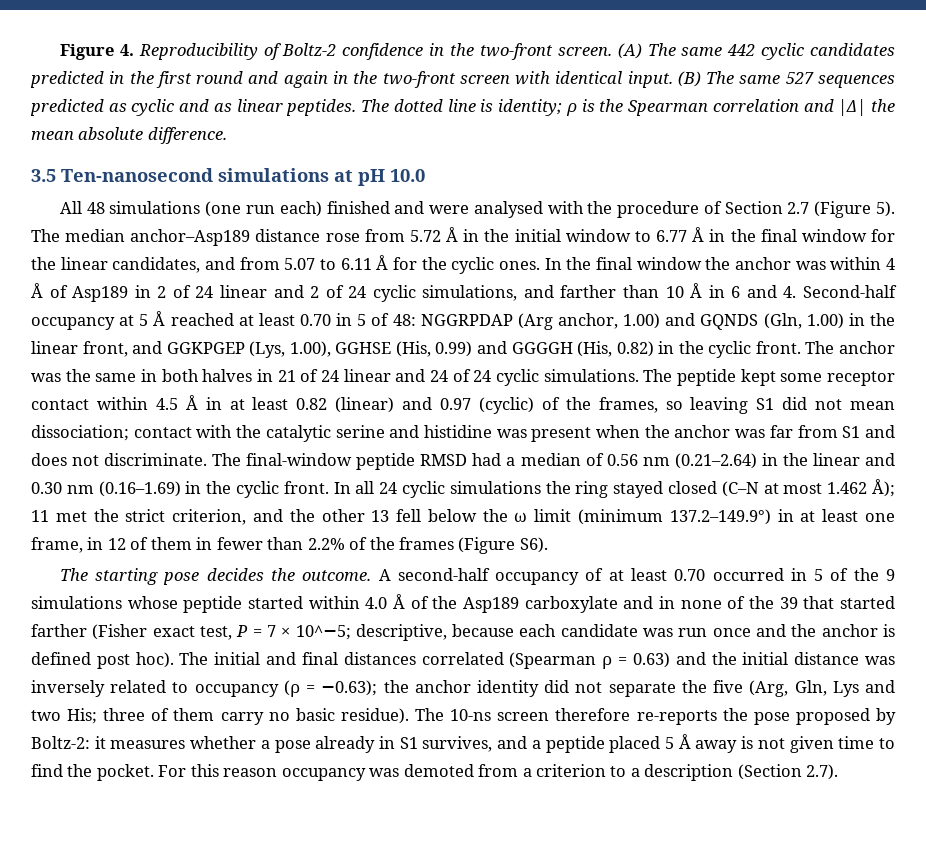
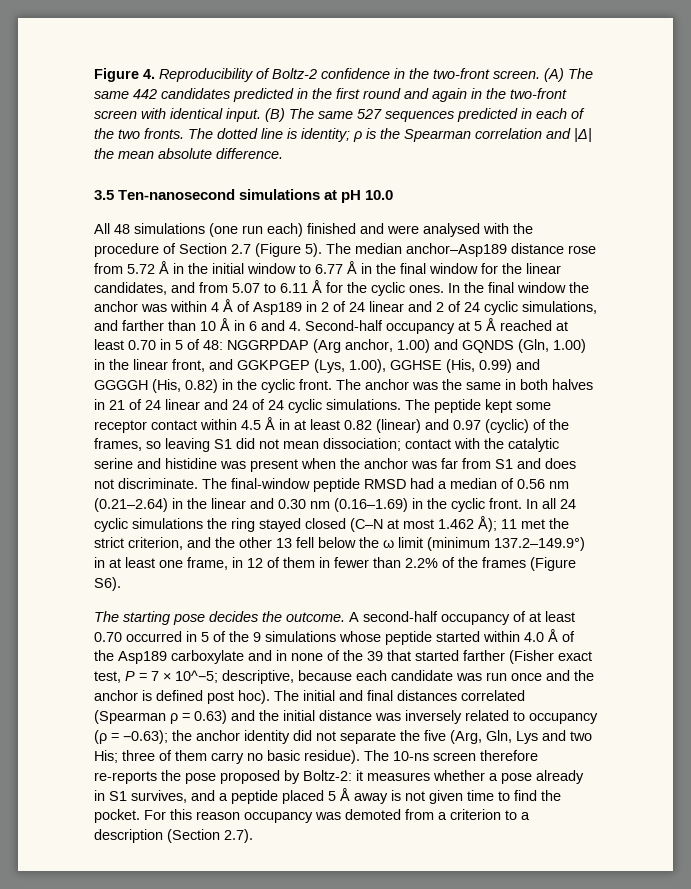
[761,43,806,60] cyclic -> (157, 94) none
[108,99,357,116] as cyclic and as linear peptides. -> [521,108,585,119] [94,128,184,139] in each of the two fronts.

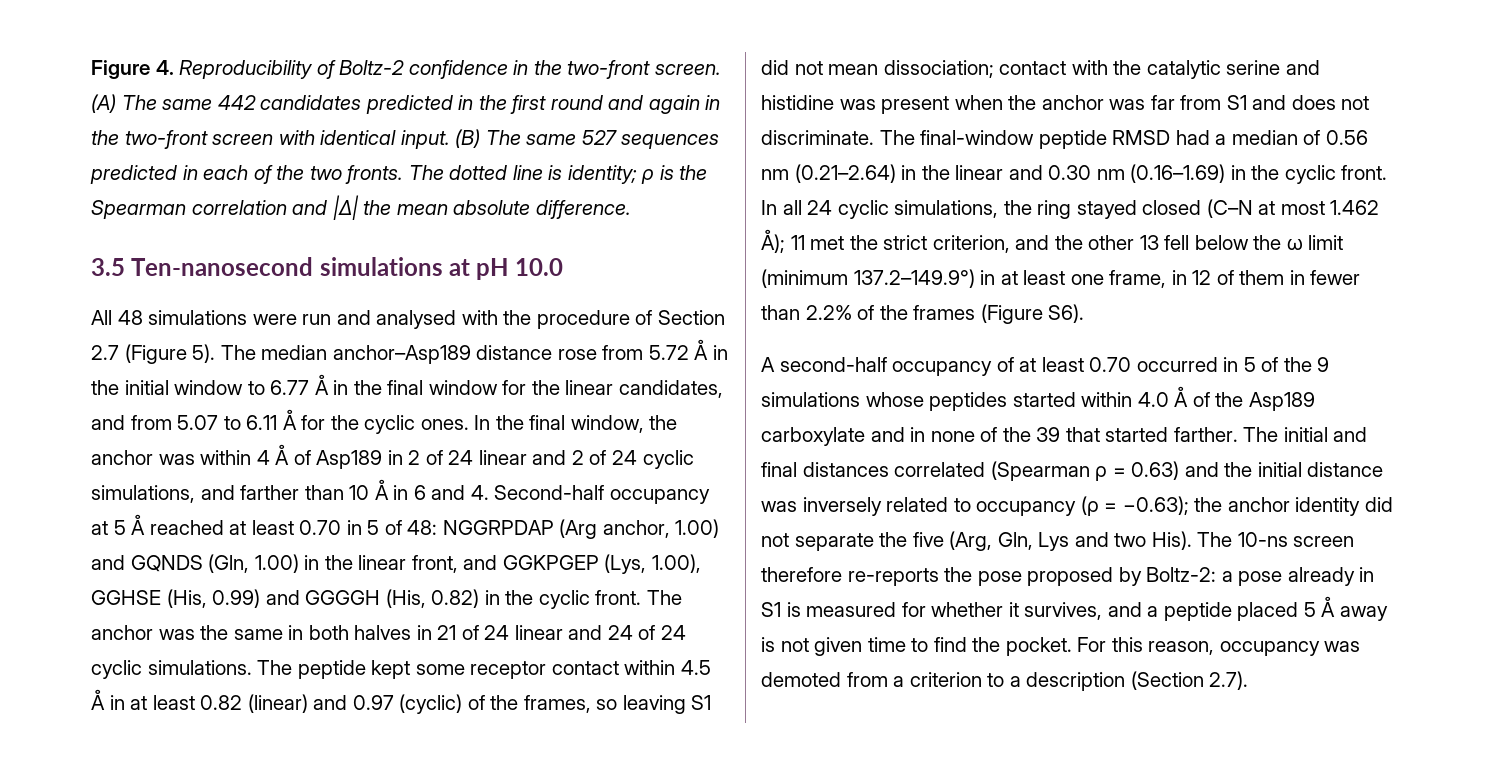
[209,223,419,237] (one run each) finished and were -> [252,310,371,325] were run and
[517,282,566,293] window -> [570,415,644,433] window,
[132,518,203,529] simulations -> [894,200,999,218] simulations,
[94,611,345,625] The starting pose decides the outcome. -> (1085, 313) none
[385,631,432,645] peptide -> [929,392,1008,411] peptides
[463,650,592,664] [94,670,594,684] [94,690,270,704] farther (Fisher exact test, P = 7 × 10^−5; descriptive, because each candidate was run once and the anchor is defined post hoc). -> [1173,427,1238,442] farther.
[94,750,360,764] His; three of them carry no basic residue). -> [1151,531,1192,550] His).
[356,770,485,781] it measures whether -> (1217, 574) none
(127, 796) none -> [786,602,1019,617] is measured for whether it
[196,811,240,820] reason -> [1148,641,1215,655] reason,

